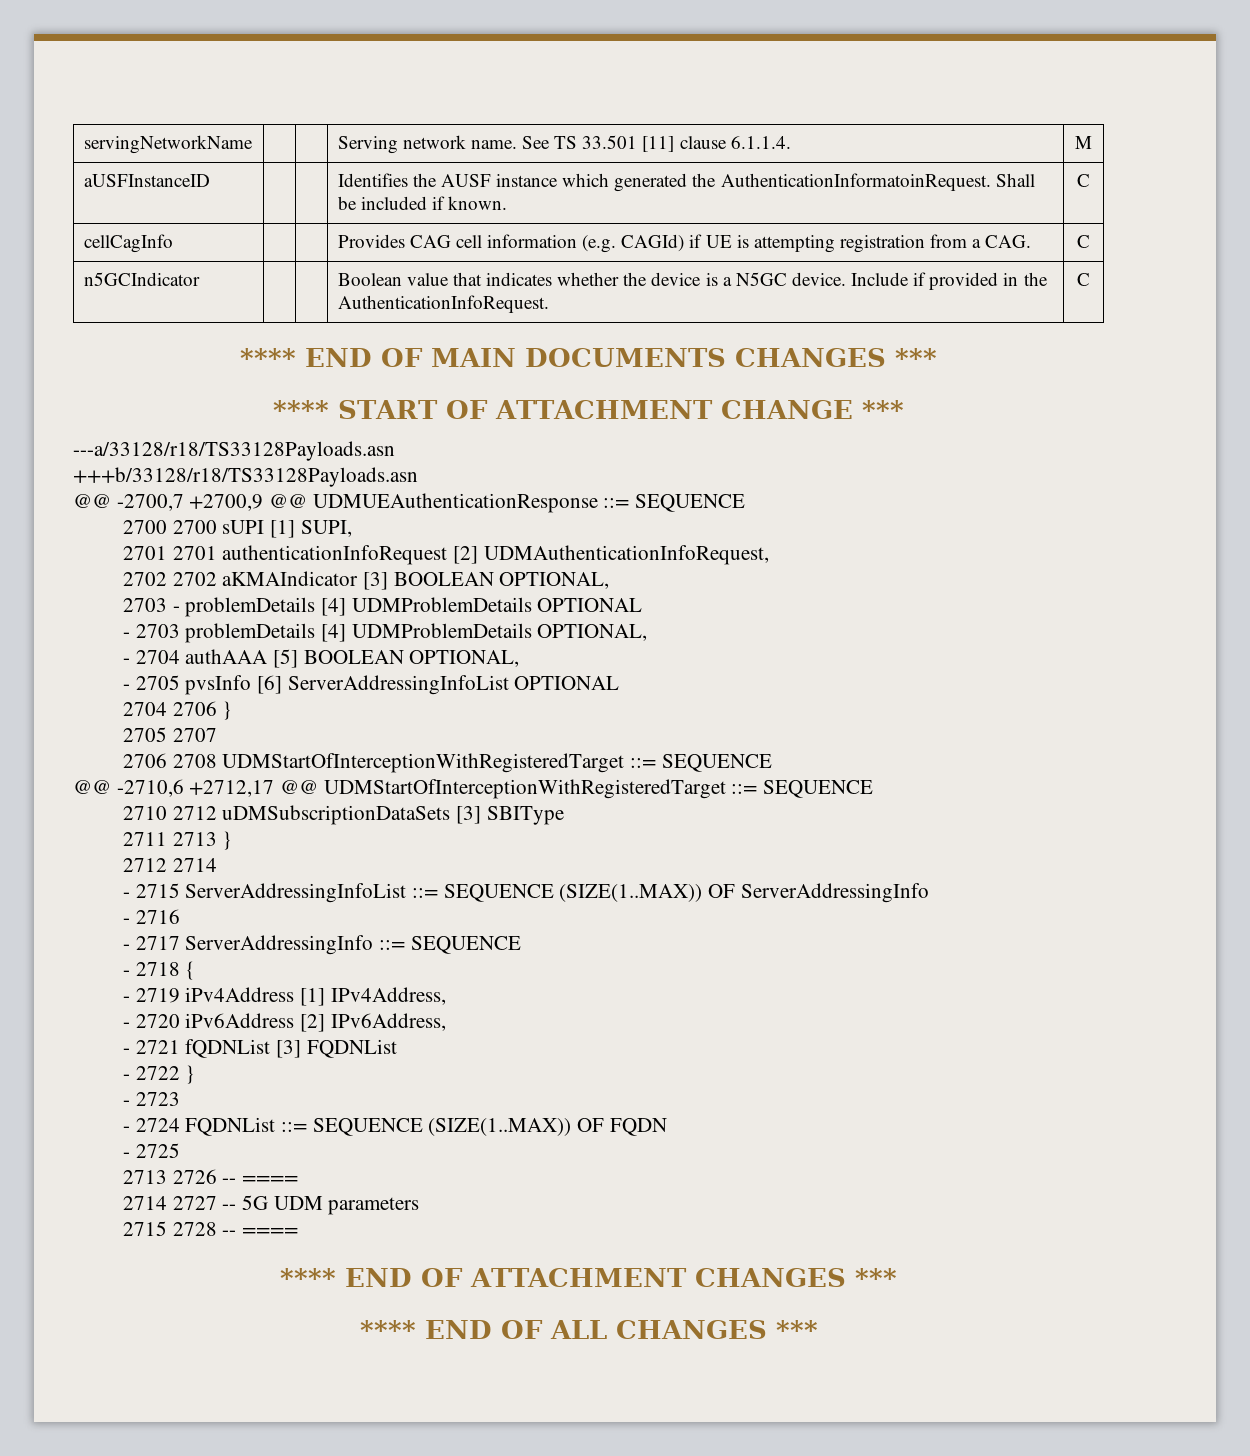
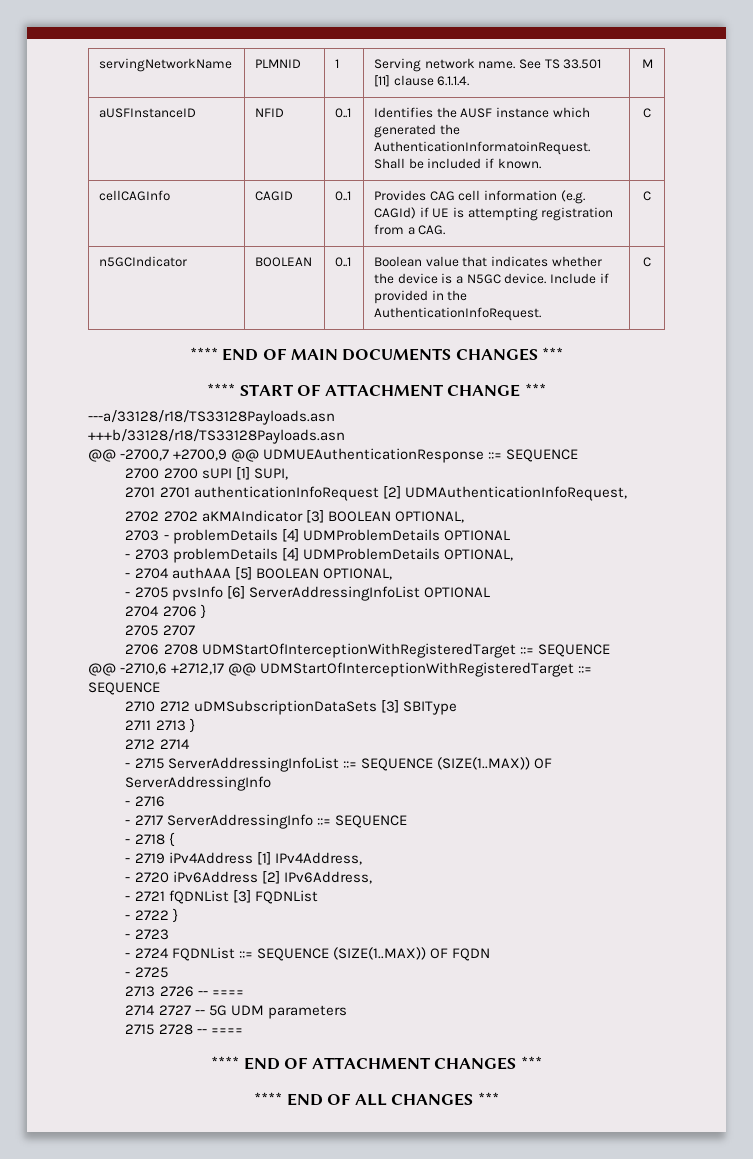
(253, 144) | -> [255,59,302,68] [335,59,340,68] PLMNID | 1
(210, 180) | -> [255,108,285,117] [335,108,352,118] NFID | 0..1
[83,234,173,253] cellCagInfo | | -> [99,190,171,201] [255,191,294,201] [335,191,352,201] cellCAGInfo | CAGID | 0..1
(200, 279) | -> [255,257,313,267] [335,257,352,267] BOOLEAN | 0..1

